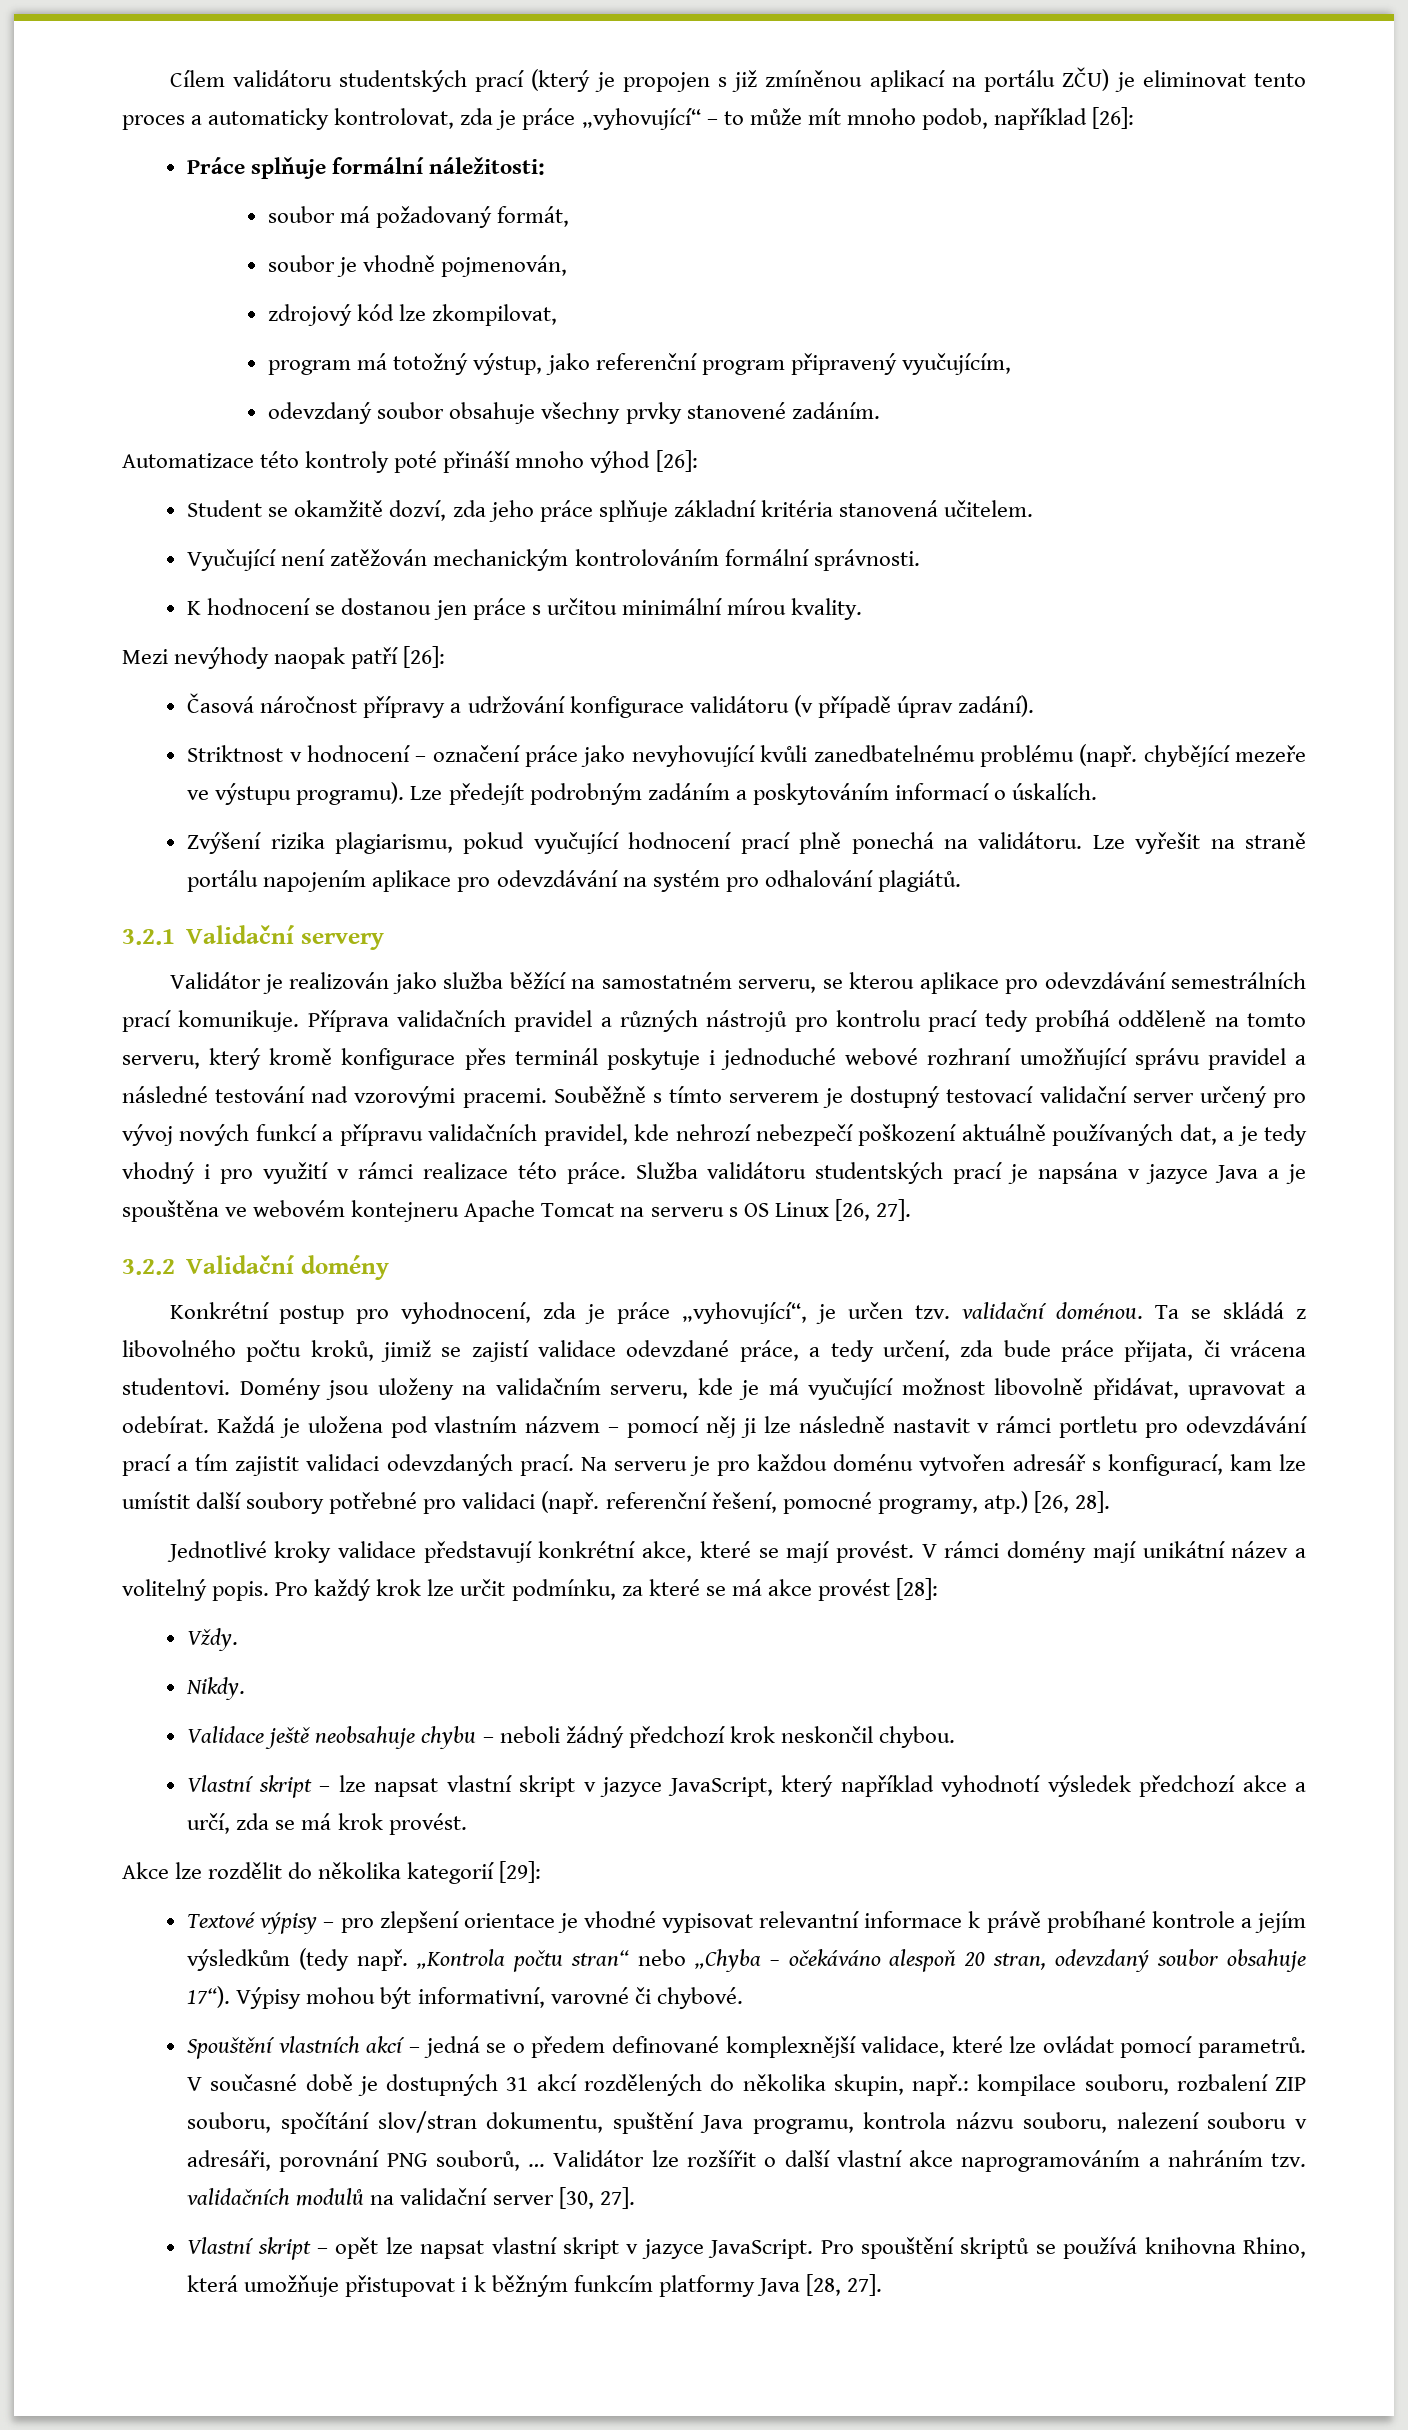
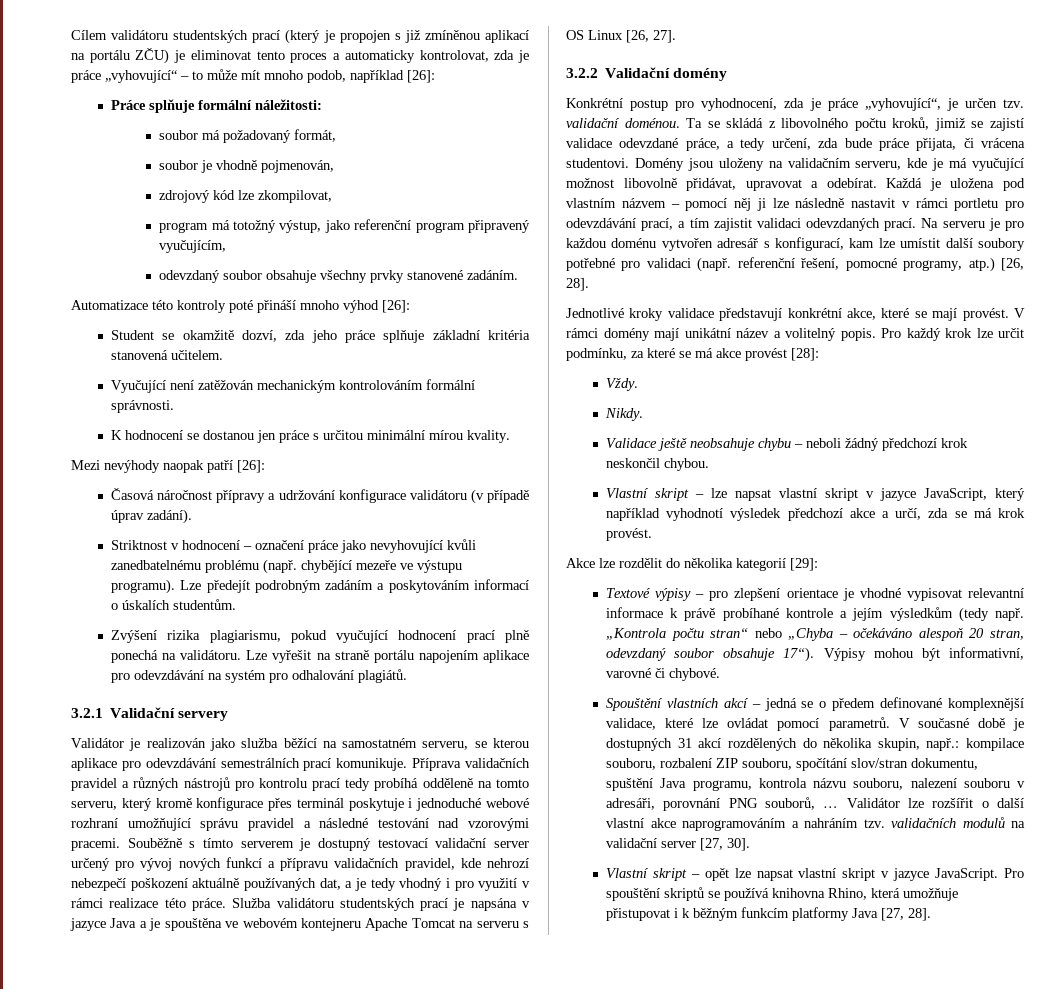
[1012,783,1098,800] úskalích. -> [122,599,237,610] úskalích studentům.
[122,1454,171,1476] prací -> [641,218,674,231] prací,
[558,2187,635,2209] [30, 27]. -> [700,838,751,851] [27, 30].
[805,2274,882,2296] [28, 27]. -> [881,908,932,921] [27, 28].

